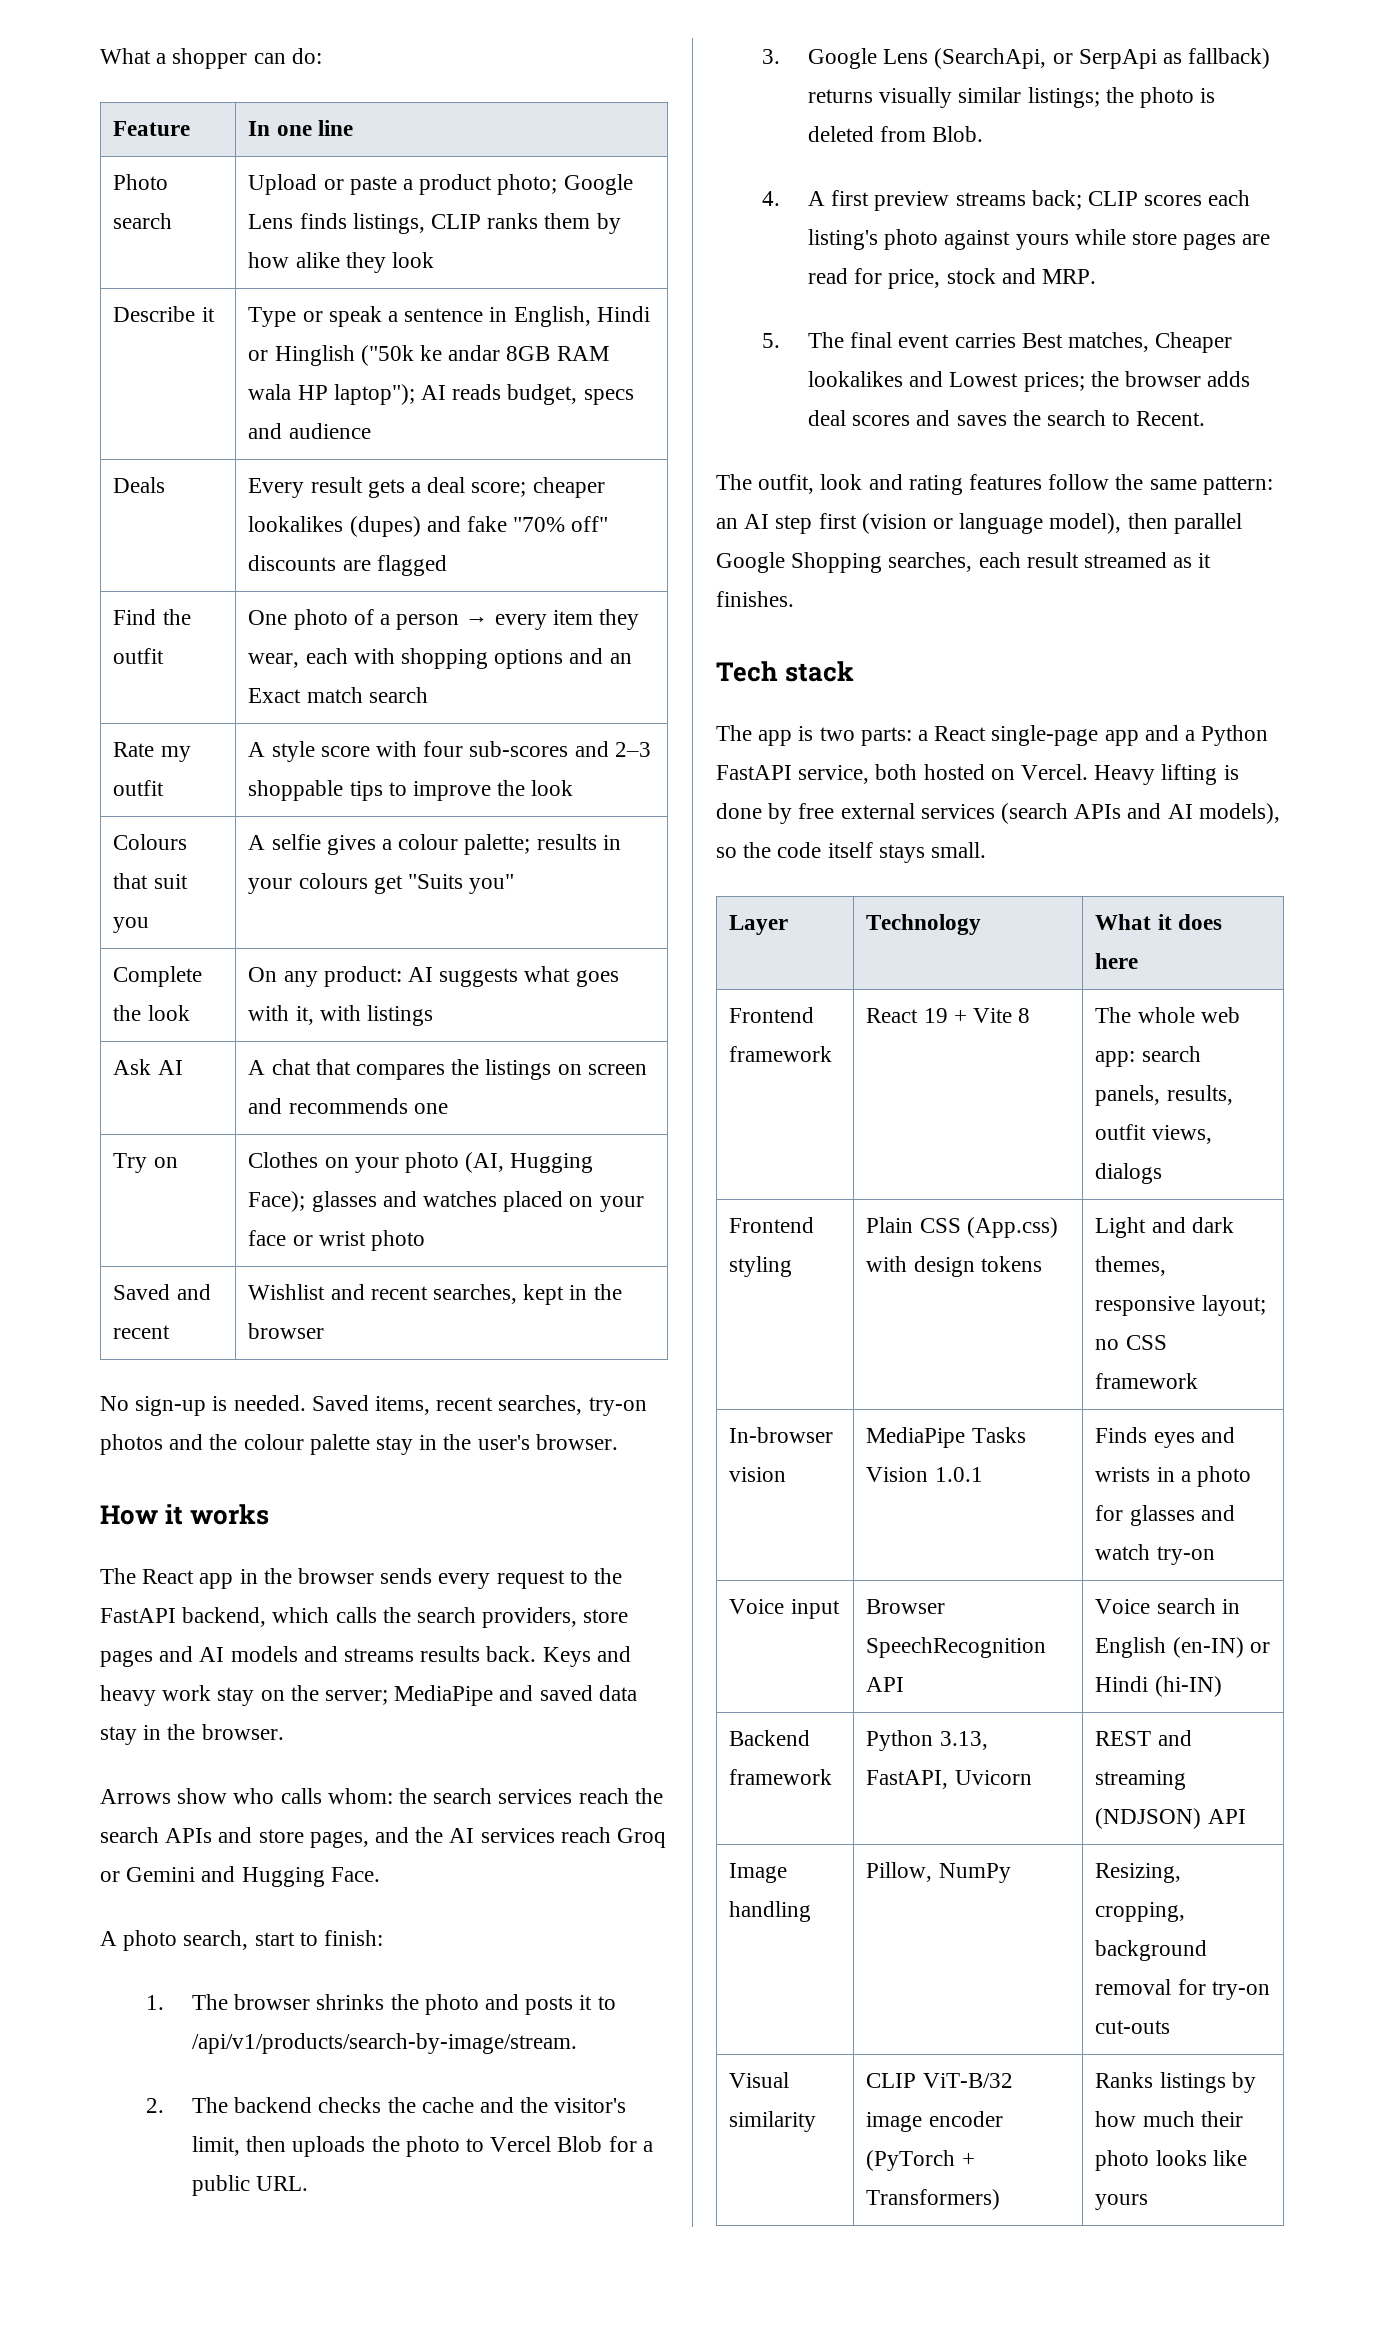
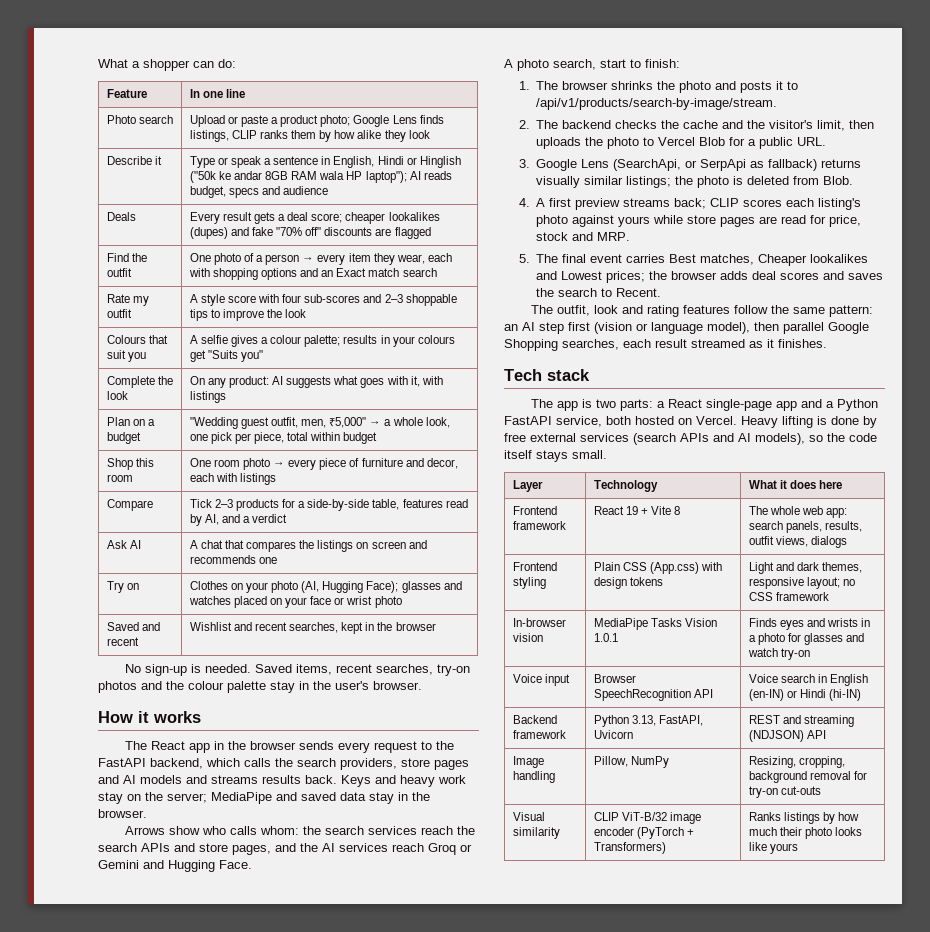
(433, 1015) none -> [106,417,156,426] [106,432,141,444] [189,417,450,429] [189,432,378,444] [106,458,154,470] [106,474,133,482] [189,458,458,470] [189,473,277,485] [106,499,153,511] [189,499,468,511] [189,514,288,526] // Plan on a budget | "Wedding guest outfit, men, ₹5,000" → a whole look, one pick per piece, total within budget // Shop this room | One room photo → every piece of furniture and decor, each with listings // Compare | Tick 2–3 products for a side-by-side table, features read by AI, and a verdict

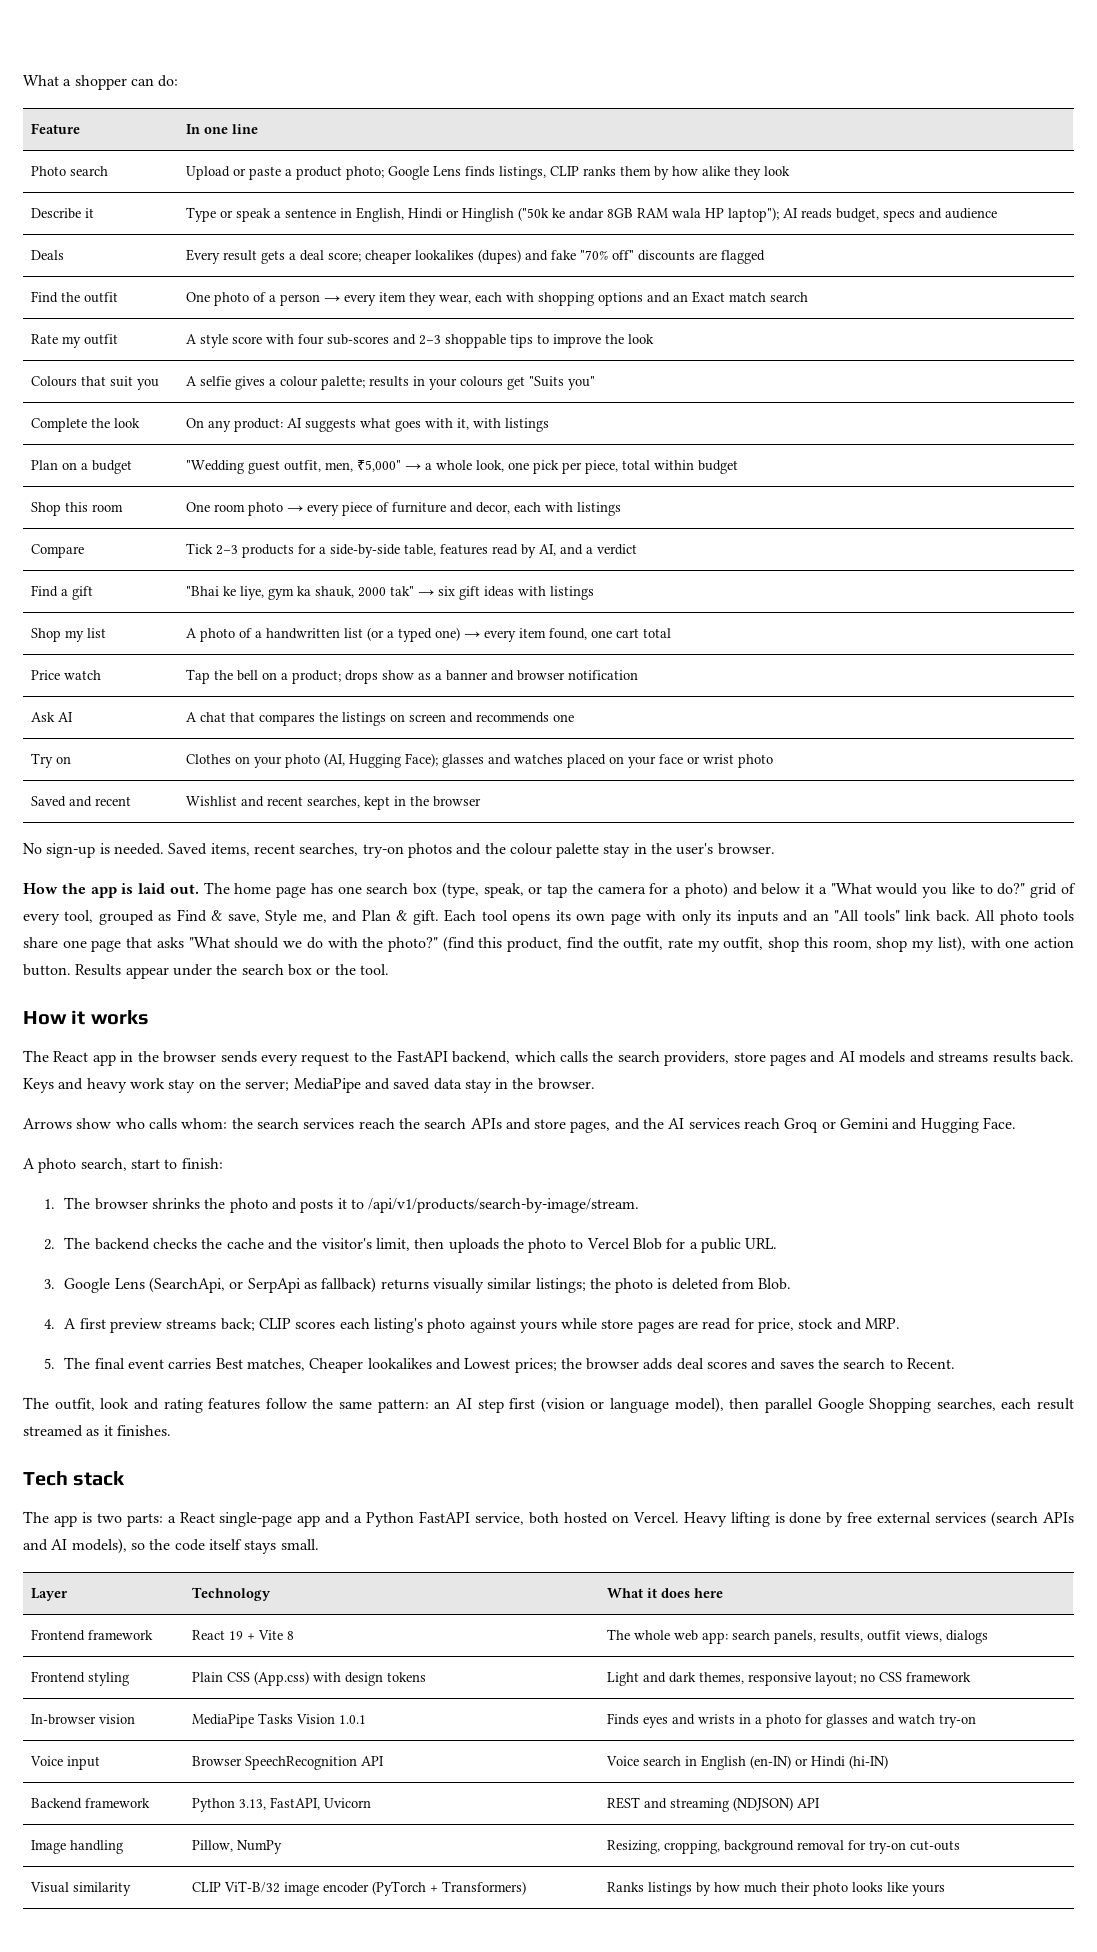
(288, 518) none -> [30,585,93,600] [185,586,594,600] [30,628,106,642] [185,627,671,642] [30,670,101,680] [185,669,638,684] // Find a gift | "Bhai ke liye, gym ka shauk, 2000 tak" → six gift ideas with listings // Shop my list | A photo of a handwritten list (or a typed one) → every item found, one cart total // Price watch | Tap the bell on a product; drops show as a banner and browser notification
(422, 685) none -> [23,882,1076,898] [23,909,1075,925] [23,936,1075,952] [23,964,389,979] // How the app is laid out. The home page has one search box (type, speak, or tap the camera for a photo) and below it a "What would you like to do?" grid of every tool, grouped as Find & save, Style me, and Plan & gift. Each tool opens its own page with only its inputs and an "All tools" link back. All photo tools share one page that asks "What should we do with the photo?" (find this product, find the outfit, rate my outfit, shop this room, shop my list), with one action button. Results appear under the search box or the tool.

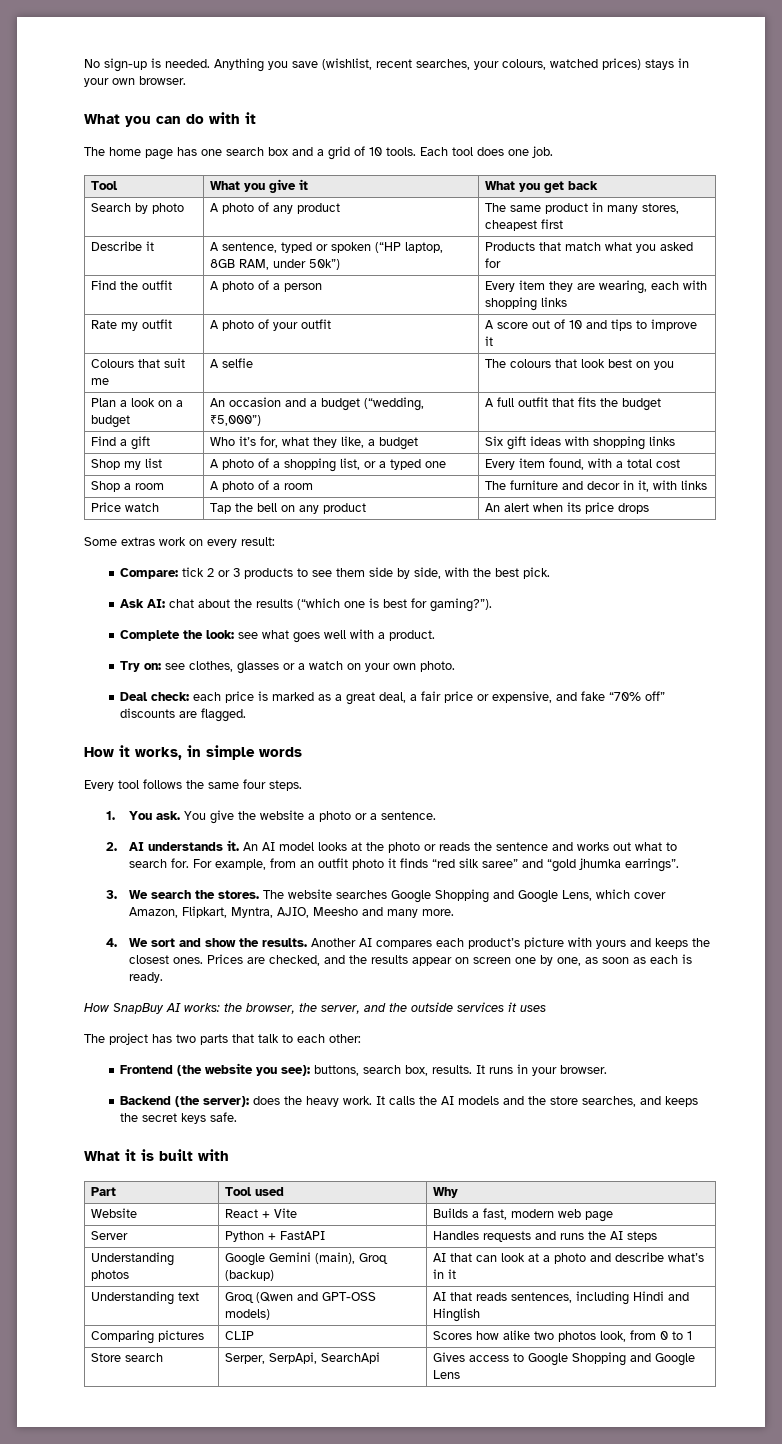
[23,75,179,90] [30,123,80,134] [185,124,258,134] [30,166,108,176] [185,166,790,180] [30,208,94,219] [185,207,997,222] [30,250,64,260] [185,249,765,264] What a shopper can do: // Feature | In one line // Photo search | Upload or paste a product photo; Google Lens finds listings, CLIP ranks them by how alike they look // Describe it | Type or speak a sentence in English, Hindi or Hinglish ("50k ke andar 8GB RAM wala HP laptop"); AI reads budget, specs and audience // Deals | Every result gets a deal score; cheaper lookalikes (dupes) and fake "70% off" discounts are flagged -> [84,58,689,72] [84,76,186,87] [84,112,256,127] [84,146,553,160] [91,181,119,190] [210,179,309,193] [485,181,599,193] [91,203,185,214] [210,202,341,214] [485,202,680,214] [485,219,564,231] [91,241,155,251] [210,242,444,253] [210,259,341,270] [485,242,694,253] [485,258,502,268] No sign-up is needed. Anything you save (wishlist, recent searches, your colours, watched prices) stays in your own browser. // What you can do with it // The home page has one search box and a grid of 10 tools. Each tool does one job. // Tool | What you give it | What you get back // Search by photo | A photo of any product | The same product in many stores, cheapest first // Describe it | A sentence, typed or spoken (“HP laptop, 8GB RAM, under 50k”) | Products that match what you asked for
[185,292,210,302] One -> [210,281,220,290] A
[323,291,808,306] [30,334,118,348] [185,334,506,348] → every item they wear, each with shopping options and an Exact match search // Rate my outfit | A style score with four sub-scores and 2–3 shoppable -> [485,280,708,294] [485,297,568,311] [91,319,173,331] [210,319,332,331] [485,319,608,329] | Every item they are wearing, each with shopping links // Rate my outfit | A photo of your outfit | A score out of 10 and
[604,334,654,344] the look -> [485,336,494,346] it
[136,379,159,390] you -> [91,378,110,385] me
[234,376,595,390] [30,418,140,432] [185,418,549,432] [30,460,58,470] gives a colour palette; results in your colours get "Suits you" // Complete the look | On any product: AI suggests what goes with it, with listings // Plan -> [485,359,675,370] [91,398,156,407] | The colours that look best on you // Plan a look
[185,460,738,474] [30,502,123,516] [185,502,621,516] [30,544,84,558] [185,543,637,558] [30,585,93,600] [185,586,455,600] "Wedding guest outfit, men, ₹5,000" → a whole look, one pick per piece, total within budget // Shop this room | One room photo → every piece of furniture and decor, each with listings // Compare | Tick 2–3 products for a side-by-side table, features read by AI, and a verdict // Find a gift | "Bhai ke liye, gym ka shauk, 2000 tak" → six -> [210,397,425,411] [210,415,262,426] [485,397,662,411] [91,436,151,450] [210,436,419,450] [485,436,504,446] An occasion and a budget (“wedding, ₹5,000”) | A full outfit that fits the budget // Find a gift | Who it’s for, what they like, a budget | Six
[549,586,594,600] listings -> [593,436,676,450] shopping links
[265,627,671,642] handwritten list (or a typed one) → every item found, one cart total -> [284,458,447,472] [485,458,681,470] [91,481,165,492] [210,480,314,492] [485,480,708,492] shopping list, or a typed one | Every item found, with a total cost // Shop a room | A photo of a room | The furniture and decor in it, with links
[280,670,638,684] [30,712,73,722] [185,712,574,726] [30,753,71,768] [185,753,773,768] [30,796,131,807] [185,796,481,810] [23,843,775,858] [23,882,1076,898] [23,909,1075,925] [23,936,1075,952] [23,964,389,979] [23,1010,149,1025] [23,1050,1074,1066] [23,1078,595,1093] [23,1117,1017,1133] [23,1158,223,1173] [43,1197,640,1213] [43,1237,778,1253] [43,1277,792,1293] [43,1318,901,1333] [43,1357,956,1373] [23,1397,1074,1413] [23,1425,171,1437] [23,1471,126,1486] [23,1511,1074,1527] [23,1538,319,1554] [30,1588,68,1601] [191,1587,271,1601] [606,1588,723,1598] [30,1629,153,1641] [191,1630,294,1640] [606,1629,988,1644] [30,1671,129,1686] [191,1671,426,1686] [606,1672,971,1686] [30,1714,135,1725] [191,1713,366,1728] [606,1713,976,1728] [29,1756,100,1770] [191,1756,384,1770] [605,1755,888,1770] [30,1798,150,1809] [191,1797,371,1812] [606,1797,820,1812] [30,1840,123,1854] [191,1840,282,1854] [606,1840,960,1854] [29,1882,131,1896] [191,1881,526,1896] [606,1882,945,1896] a product; drops show as a banner and browser notification // Ask AI | A chat that compares the listings on screen and recommends one // Try on | Clothes on your photo (AI, Hugging Face); glasses and watches placed on your face or wrist photo // Saved and recent | Wishlist and recent searches, kept in the browser // No sign-up is needed. Saved items, recent searches, try-on photos and the colour palette stay in the user's browser. // How the app is laid out. The home page has one search box (type, speak, or tap the camera for a photo) and below it a "What would you like to do?" grid of every tool, grouped as Find & save, Style me, and Plan & gift. Each tool opens its own page with only its inputs and an "All tools" link back. All photo tools share one page that asks "What should we do with the photo?" (find this product, find the outfit, rate my outfit, shop this room, shop my list), with one action button. Results appear under the search box or the tool. // How it works // The React app in the browser sends every request to the FastAPI backend, which calls the search providers, store pages and AI models and streams results back. Keys and heavy work stay on the server; MediaPipe and saved data stay in the browser. // Arrows show who calls whom: the search services reach the search APIs and store pages, and the AI services reach Groq or Gemini and Hugging Face. // A photo search, start to finish: // 1. The browser shrinks the photo and posts it to /api/v1/products/search-by-image/stream. // 2. The backend checks the cache and the visitor's limit, then uploads the photo to Vercel Blob for a public URL. // 3. Google Lens (SearchApi, or SerpApi as fallback) returns visually similar listings; the photo is deleted from Blob. // 4. A first preview streams back; CLIP scores each listing's photo against yours while store pages are read for price, stock and MRP. // 5. The final event carries Best matches, Cheaper lookalikes and Lowest prices; the browser adds deal scores and saves the search to Recent. // The outfit, look and rating features follow the same pattern: an AI step first (vision or language model), then parallel Google Shopping searches, each result streamed as it finishes. // Tech stack // The app is two parts: a React single-page app and a Python FastAPI service, both hosted on Vercel. Heavy lifting is done by free external services (search APIs and AI models), so the code itself stays small. // Layer | Technology | What it does here // Frontend framework | React 19 + Vite 8 | The whole web app: search panels, results, outfit views, dialogs // Frontend styling | Plain CSS (App.css) with design tokens | Light and dark themes, responsive layout; no CSS framework // In-browser vision | MediaPipe Tasks Vision 1.0.1 | Finds eyes and wrists in a photo for glasses and watch try-on // Voice input | Browser SpeechRecognition API | Voice search in English (en-IN) or Hindi (hi-IN) // Backend framework | Python 3.13, FastAPI, Uvicorn | REST and streaming (NDJSON) API // Image handling | Pillow, NumPy | Resizing, cropping, background removal for try-on cut-outs // Visual similarity | CLIP ViT-B/32 image encoder (PyTorch + Transformers) | Ranks listings by how much their photo looks like yours -> [299,503,367,514] [485,502,650,514] [84,537,275,548] [120,567,551,579] [120,598,493,612] [120,629,436,643] [120,661,456,674] [120,691,666,705] [120,708,247,722] [84,745,302,760] [84,779,302,791] [106,810,436,824] [106,840,677,853] [128,858,679,872] [106,889,666,903] [128,906,454,918] [106,937,710,949] [128,954,692,966] [128,972,163,983] [84,1002,546,1014] [84,1033,361,1045] [120,1063,608,1076] [120,1096,699,1107] [120,1112,238,1124] [84,1149,229,1161] [91,1187,117,1196] [225,1187,285,1196] [433,1187,459,1198] [91,1208,138,1218] [225,1208,298,1218] [433,1208,614,1222] [91,1231,129,1240] [225,1231,326,1242] [433,1231,658,1242] [91,1252,175,1266] [91,1270,130,1281] [225,1252,389,1266] [225,1270,275,1281] [433,1252,705,1264] [433,1269,457,1279] [91,1291,200,1305] [225,1292,377,1303] [225,1309,271,1320] [433,1291,690,1305] [433,1308,481,1322] [91,1330,205,1344] [225,1331,255,1340] [433,1330,693,1342] [91,1353,164,1362] [225,1352,381,1364] [433,1352,696,1366] [433,1370,461,1379] any product | An alert when its price drops // Some extras work on every result: // Compare: tick 2 or 3 products to see them side by side, with the best pick. // Ask AI: chat about the results (“which one is best for gaming?”). // Complete the look: see what goes well with a product. // Try on: see clothes, glasses or a watch on your own photo. // Deal check: each price is marked as a great deal, a fair price or expensive, and fake “70% off” discounts are flagged. // How it works, in simple words // Every tool follows the same four steps. // 1. You ask. You give the website a photo or a sentence. // 2. AI understands it. An AI model looks at the photo or reads the sentence and works out what to search for. For example, from an outfit photo it finds “red silk saree” and “gold jhumka earrings”. // 3. We search the stores. The website searches Google Shopping and Google Lens, which cover Amazon, Flipkart, Myntra, AJIO, Meesho and many more. // 4. We sort and show the results. Another AI compares each product’s picture with yours and keeps the closest ones. Prices are checked, and the results appear on screen one by one, as soon as each is ready. // How SnapBuy AI works: the browser, the server, and the outside services it uses // The project has two parts that talk to each other: // Frontend (the website you see): buttons, search box, results. It runs in your browser. // Backend (the server): does the heavy work. It calls the AI models and the store searches, and keeps the secret keys safe. // What it is built with // Part | Tool used | Why // Website | React + Vite | Builds a fast, modern web page // Server | Python + FastAPI | Handles requests and runs the AI steps // Understanding photos | Google Gemini (main), Groq (backup) | AI that can look at a photo and describe what’s in it // Understanding text | Groq (Qwen and GPT-OSS models) | AI that reads sentences, including Hindi and Hinglish // Comparing pictures | CLIP | Scores how alike two photos look, from 0 to 1 // Store search | Serper, SerpApi, SearchApi | Gives access to Google Shopping and Google Lens

